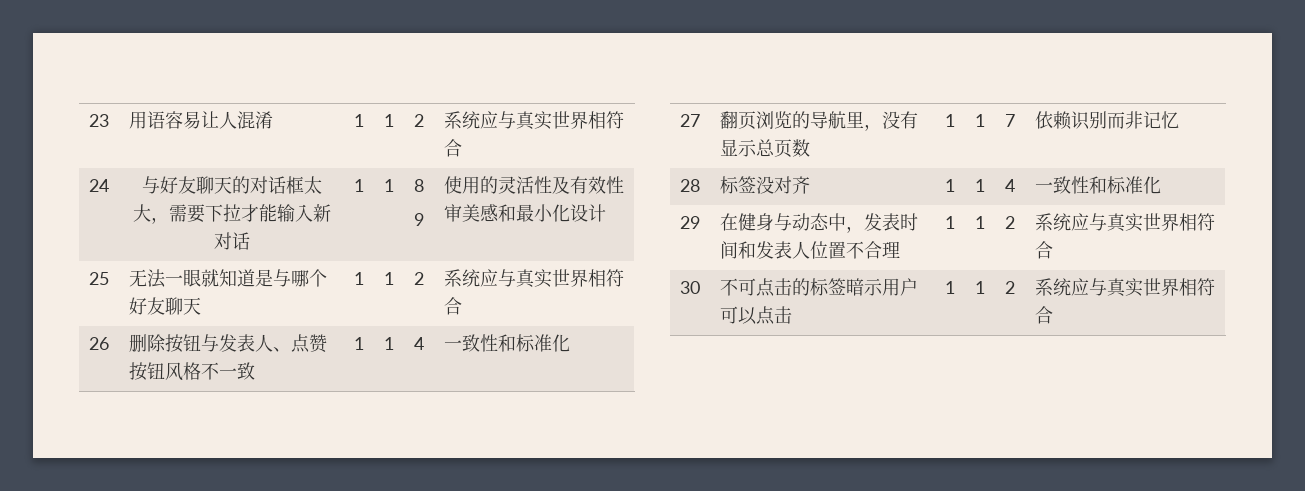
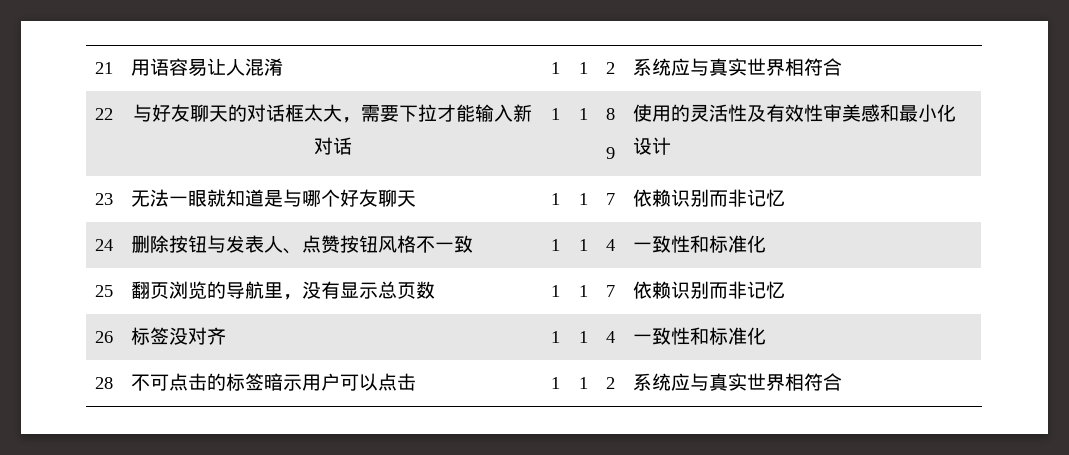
[88,114,109,127] 23 -> [94,62,113,74] 21
[88,179,109,192] 24 -> [94,108,113,120] 22
[88,272,109,285] 25 -> [94,193,113,205] 23
[413,272,424,285] [443,269,624,288] [443,297,462,315] [88,337,109,350] 2 | 系统应与真实世界相符合 // 26 -> [605,193,615,205] [632,189,785,207] [94,239,113,251] 7 | 依赖识别而非记忆 // 24
[679,114,700,127] 27 -> [94,285,113,297] 25
[679,179,700,192] 28 -> [94,331,113,343] 26
[679,216,700,229] [719,213,918,233] [719,241,900,259] [944,216,955,229] [974,216,985,229] [1004,216,1015,229] [1034,213,1215,232] [1034,241,1053,259] [679,281,700,294] 29 | 在健身与动态中，发表时间和发表人位置不合理 | 1 | 1 | 2 | 系统应与真实世界相符合 // 30 -> [94,377,113,389] 28

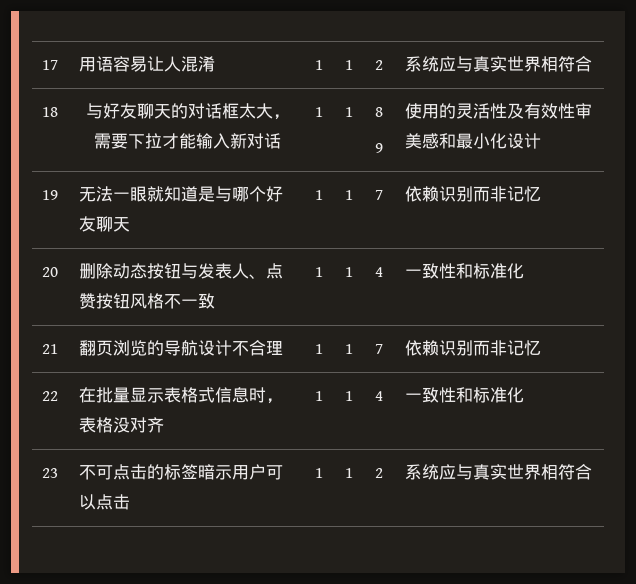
[94,62,113,74] 21 -> [42,60,59,70] 17
[94,108,113,120] 22 -> [42,107,59,117] 18
[94,193,113,205] 23 -> [42,190,59,200] 19
[94,239,113,251] 24 -> [42,267,59,277] 20
(169, 244) none -> [113,263,148,279] 动态
[94,285,113,297] 25 -> [42,344,59,354] 21
[263,281,435,300] [550,285,560,297] [578,285,588,297] [605,285,615,297] [632,281,785,299] [94,331,113,343] [130,327,169,345] 里，没有显示总页数 | 1 | 1 | 7 | 依赖识别而非记忆 // 26 | 标签 -> [198,340,284,356] [315,344,324,354] [345,344,354,354] [375,344,384,354] [405,340,542,356] [42,391,59,401] [79,387,284,404] [79,417,114,433] 设计不合理 | 1 | 1 | 7 | 依赖识别而非记忆 // 22 | 在批量显示表格式信息时，表格
[94,377,113,389] 28 -> [42,468,59,478] 23

